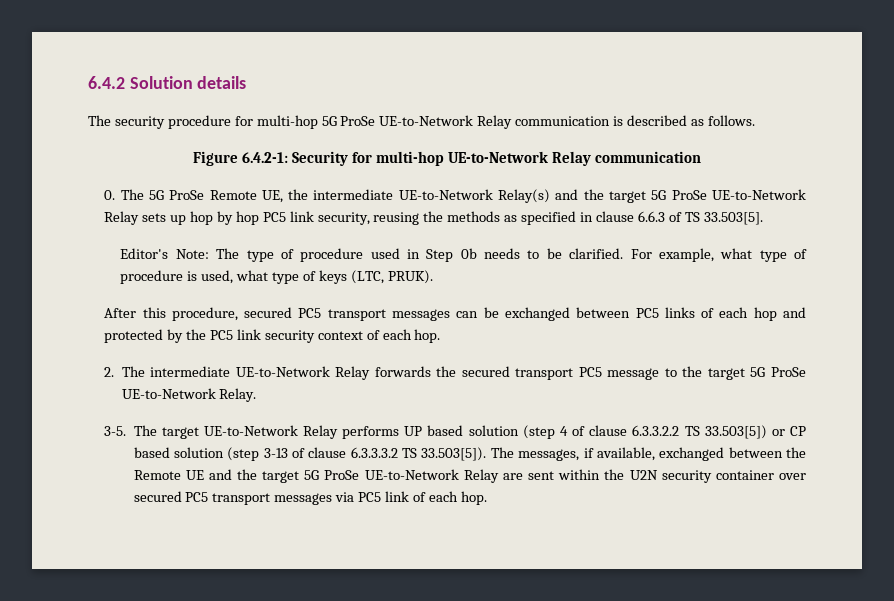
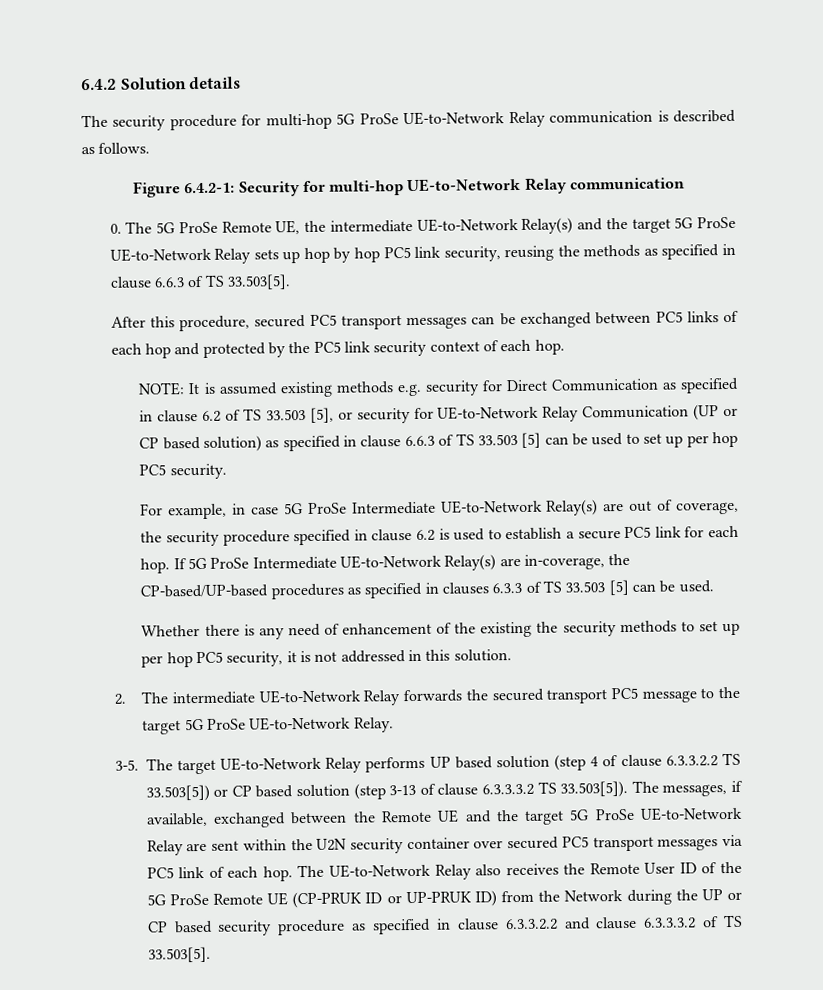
[120,248,808,262] [120,270,433,284] // Editor's Note: The type of procedure used in Step 0b needs to be clarified. For example, what type of procedure is used, what type of keys (LTC, PRUK). -> (291, 282) none
(441, 336) none -> [138,377,739,398] [139,404,738,424] [139,431,738,452] [139,463,227,480] [140,499,739,520] [140,525,740,547] [140,553,631,574] [140,579,714,600] [141,620,740,640] [141,649,512,668] // NOTE: It is assumed existing methods e.g. security for Direct Communication as specified in clause 6.2 of TS 33.503 [5], or security for UE-to-Network Relay Communication (UP or CP based solution) as specified in clause 6.6.3 of TS 33.503 [5] can be used to set up per hop PC5 security. // For example, in case 5G ProSe Intermediate UE-to-Network Relay(s) are out of coverage, the security procedure specified in clause 6.2 is used to establish a secure PC5 link for each hop. If 5G ProSe Intermediate UE-to-Network Relay(s) are in-coverage, the CP-based/UP-based procedures as specified in clauses 6.3.3 of TS 33.503 [5] can be used. // Whether there is any need of enhancement of the existing the security methods to set up per hop PC5 security, it is not addressed in this solution.
(487, 498) none -> [297,861,742,880] [146,889,742,909] [147,914,743,936] [147,946,211,963] The UE-to-Network Relay also receives the Remote User ID of the 5G ProSe Remote UE (CP-PRUK ID or UP-PRUK ID) from the Network during the UP or CP based security procedure as specified in clause 6.3.3.2.2 and clause 6.3.3.3.2 of TS 33.503[5].

